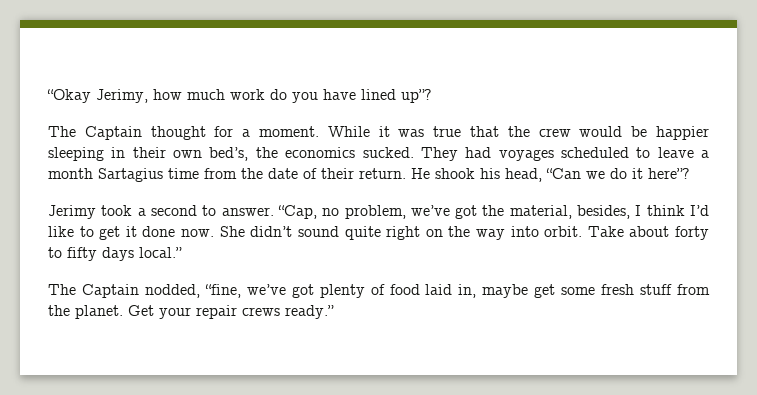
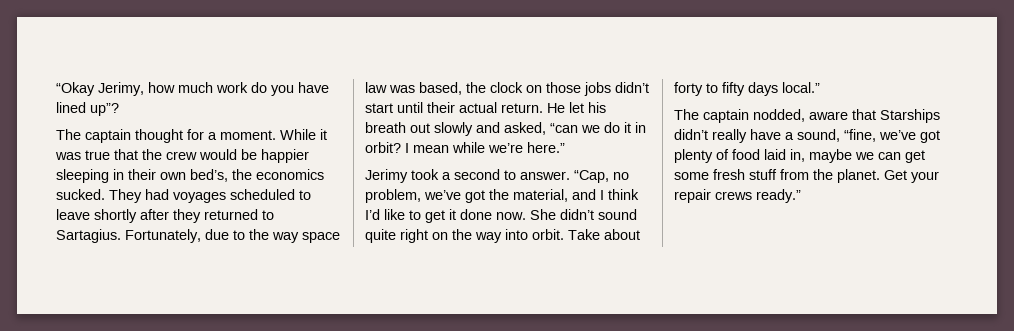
[84,126,142,140] Captain -> [85,129,131,143] captain
[701,150,709,158] [48,168,690,182] a month Sartagius time from the date of their return. He shook his head, “Can we do it here”? -> [94,209,274,223] [56,229,340,243] [365,82,649,96] [365,102,606,113] [365,122,646,136] [365,142,565,153] shortly after they returned to Sartagius. Fortunately, due to the way space law was based, the clock on those jobs didn’t start until their actual return. He let his breath out slowly and asked, “can we do it in orbit? I mean while we’re here.”
[577,205,631,219] besides, -> [572,189,596,200] and
[81,284,200,298] Captain nodded, -> [703,109,940,123] [674,129,840,143] captain nodded, aware that Starships didn’t really have a sound,
(529, 291) none -> [855,152,901,160] we can

